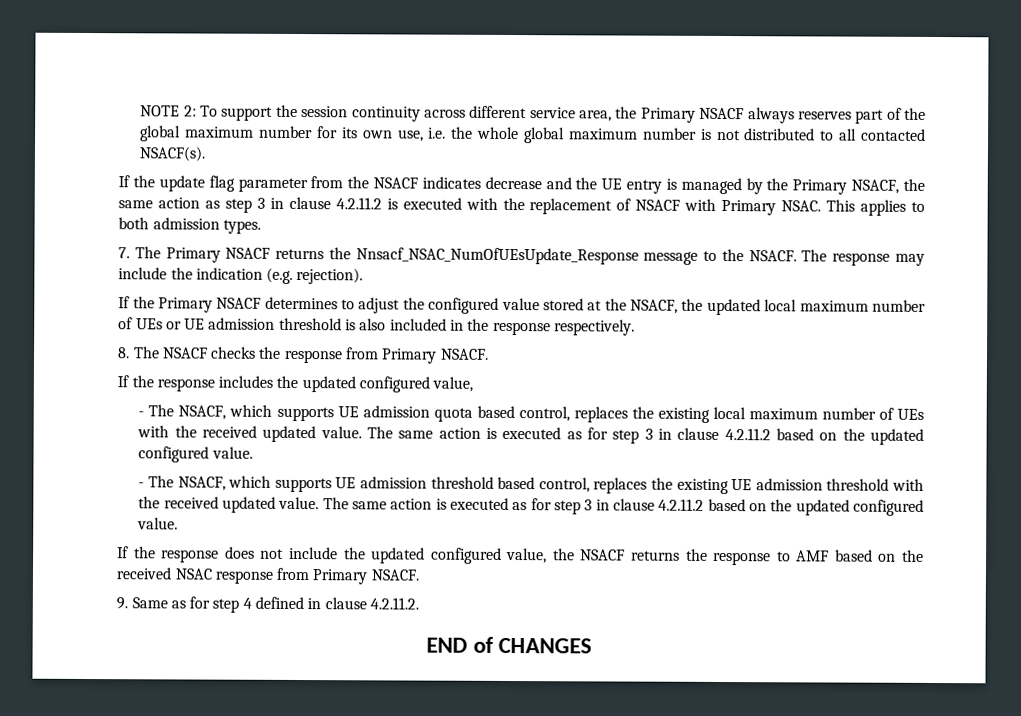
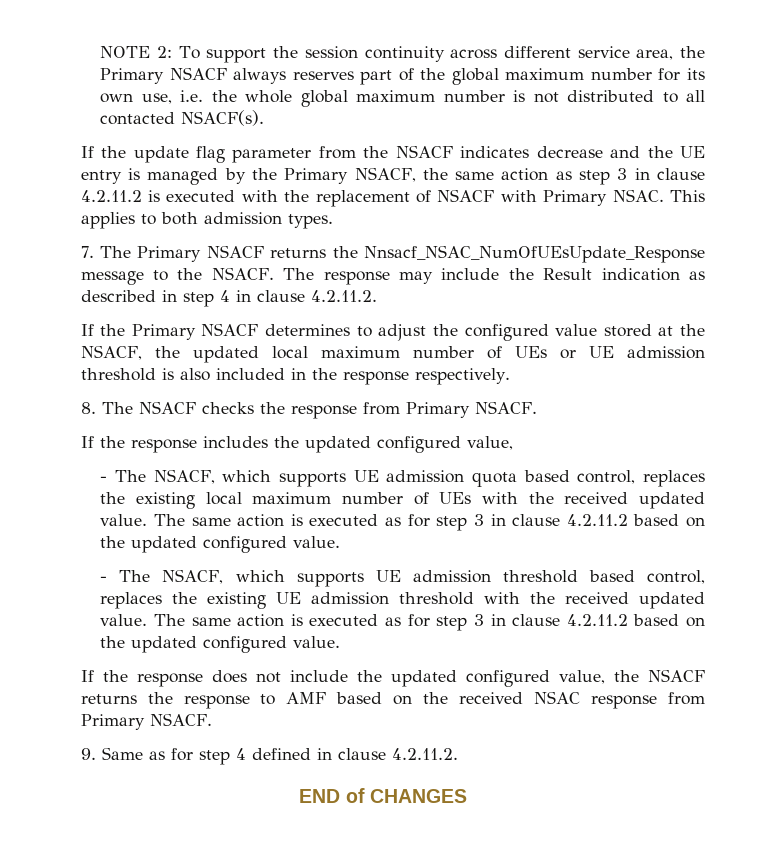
[195,267,364,285] indication (e.g. rejection). -> [543,268,706,281] [80,290,377,307] Result indication as described in step 4 in clause 4.2.11.2.

